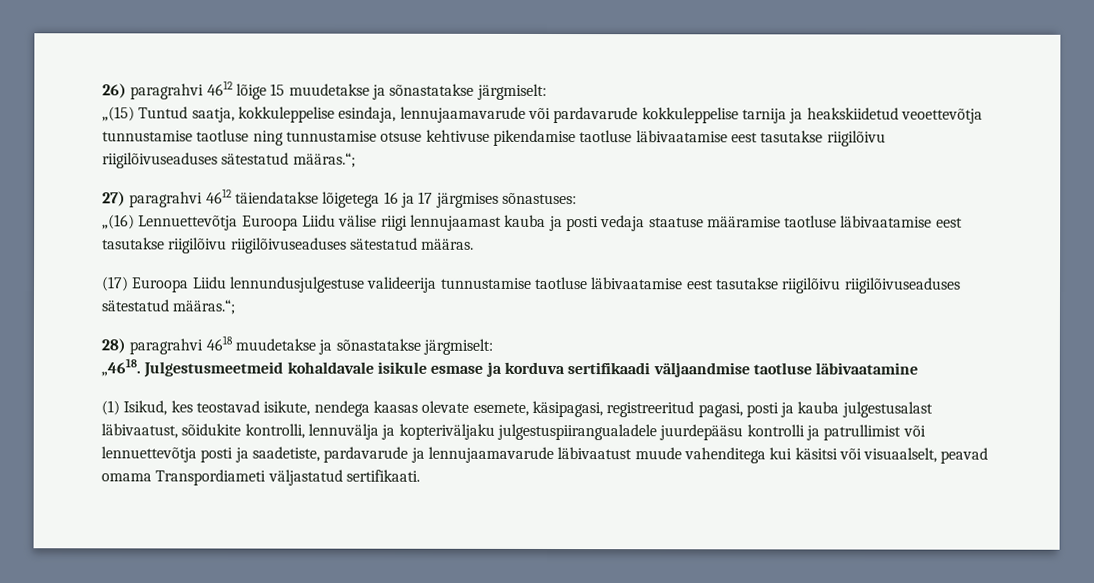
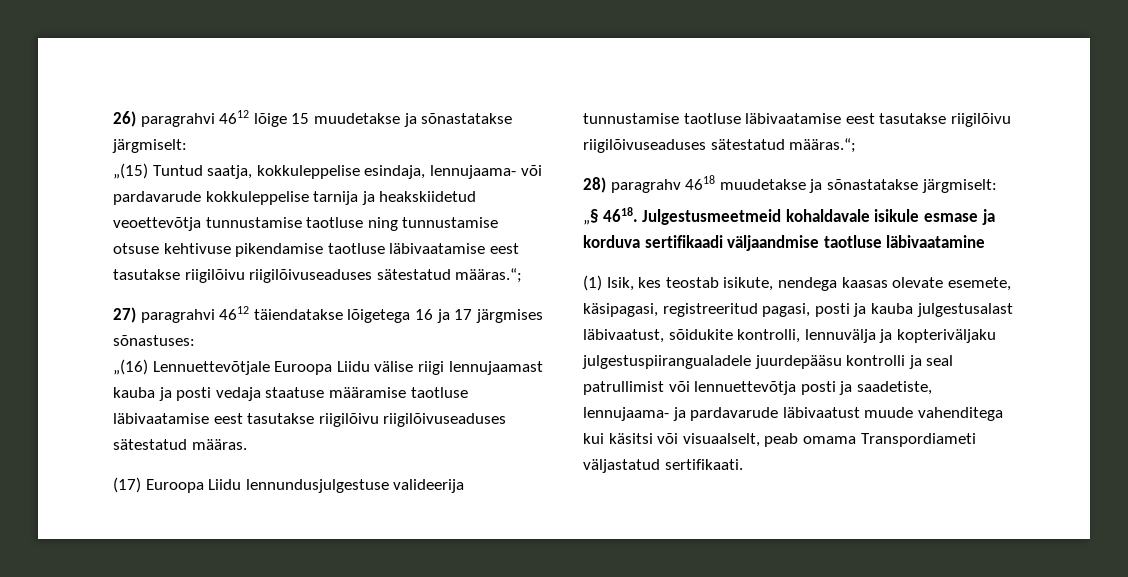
[399,106,526,123] lennujaamavarude -> [429,165,516,179] lennujaama-
[138,215,239,231] Lennuettevõtja -> [152,361,270,375] Lennuettevõtjale
[129,338,204,355] paragrahvi -> [610,179,681,193] paragrahv
[101,358,141,377] „4618. -> [583,207,638,225] „§ 4618.
[123,400,260,416] Isikud, kes teostavad -> [606,277,719,291] Isik, kes teostab
(820, 433) none -> [926,355,954,366] seal
[323,446,554,464] pardavarude ja lennujaamavarude -> [583,407,779,421] lennujaama- ja pardavarude
[940,447,989,464] peavad -> [764,433,799,447] peab

